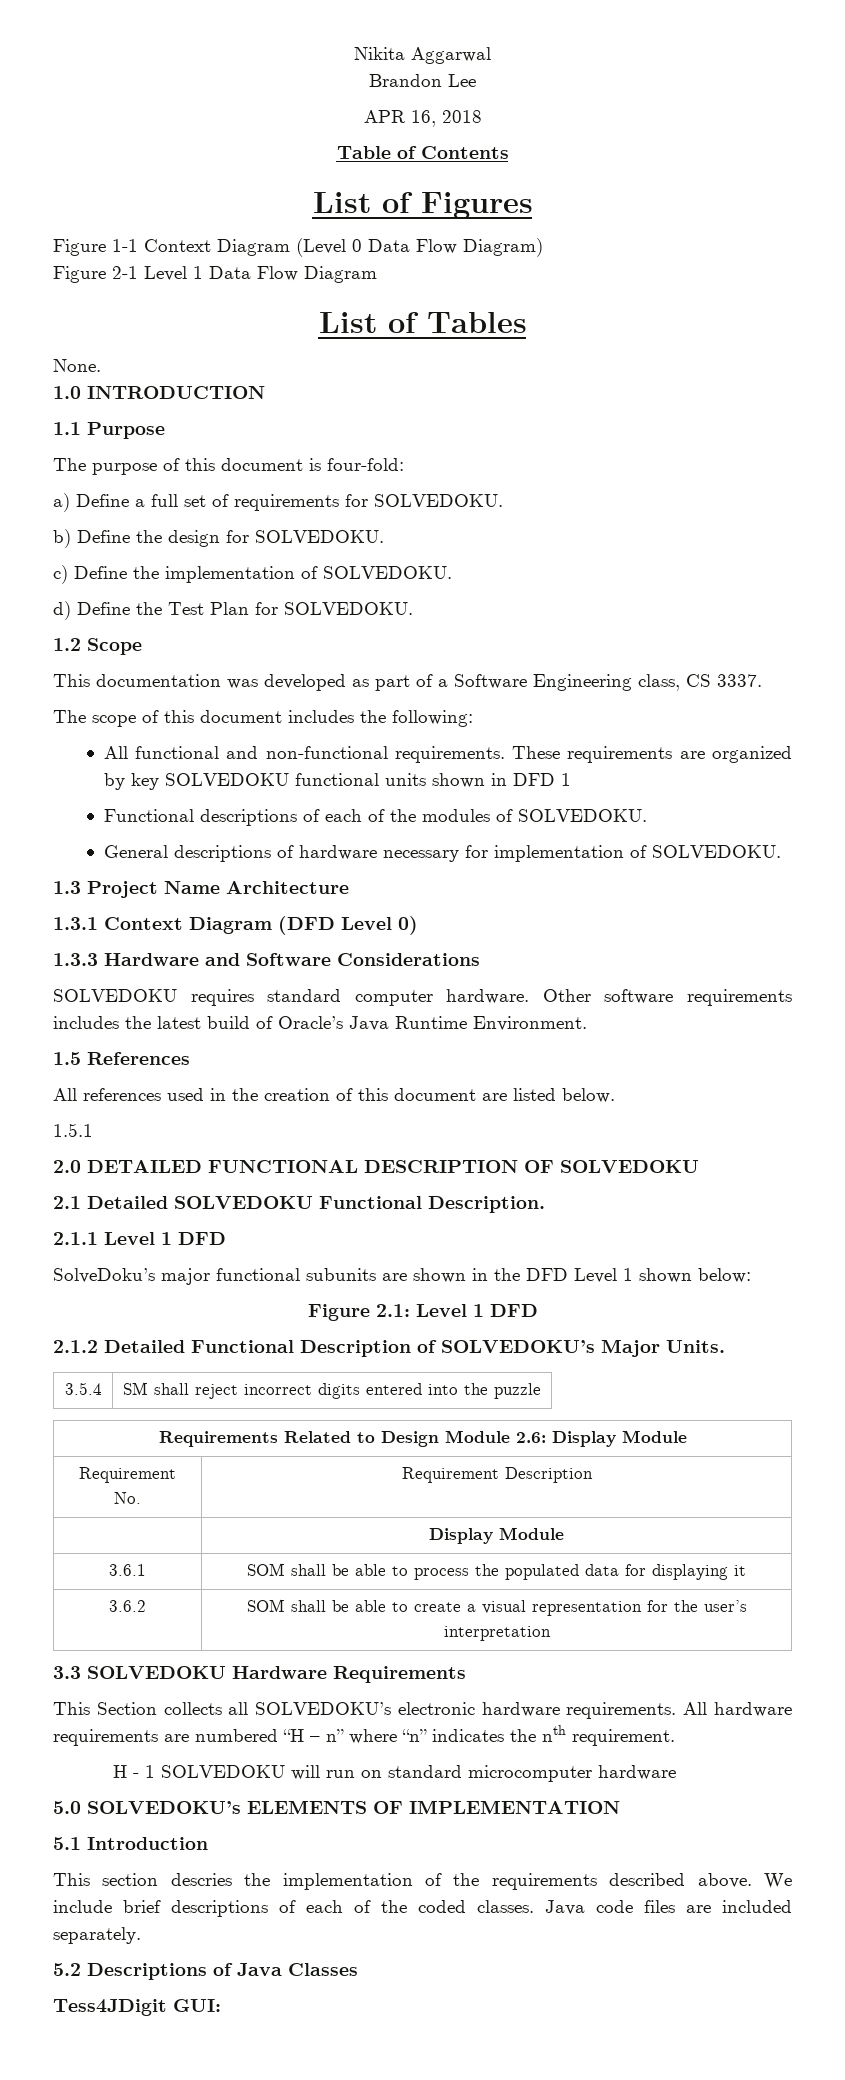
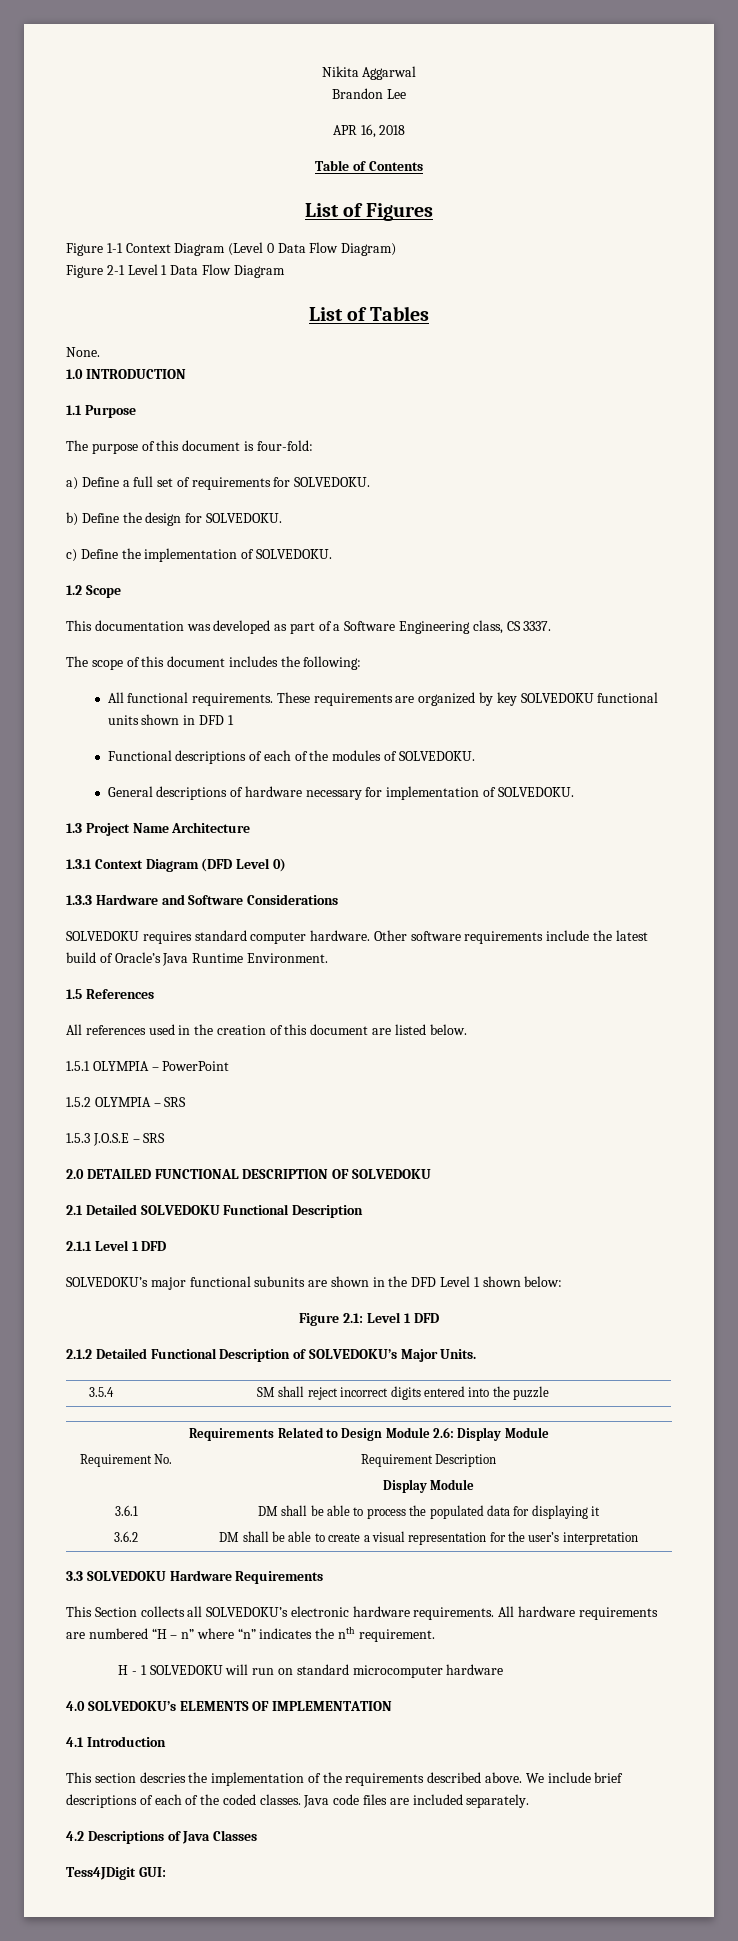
[53,601,413,620] // d) Define the Test Plan for SOLVEDOKU. -> (332, 554) none
[226,746,388,759] and non-functional -> (189, 697) none
[53,1016,119,1029] includes -> [546,930,590,941] include
(93, 1130) none -> [92,1061,230,1071] [66,1097,187,1107] [66,1133,166,1146] OLYMPIA – PowerPoint // 1.5.2 OLYMPIA – SRS // 1.5.3 J.O.S.E – SRS
[428,1196,545,1213] Description. -> [292,1205,364,1218] Description
[53,1268,155,1283] SolveDoku’s -> [66,1277,148,1287] SOLVEDOKU’s
[247,1563,285,1576] SOM -> [257,1506,278,1516] DM
[246,1599,285,1612] SOM -> [219,1532,240,1542] DM
[53,1801,81,1814] 5.0 -> [66,1701,85,1711] 4.0
[53,1837,81,1850] 5.1 -> [66,1737,84,1747] 4.1
[53,1963,81,1976] 5.2 -> [66,1831,84,1841] 4.2

